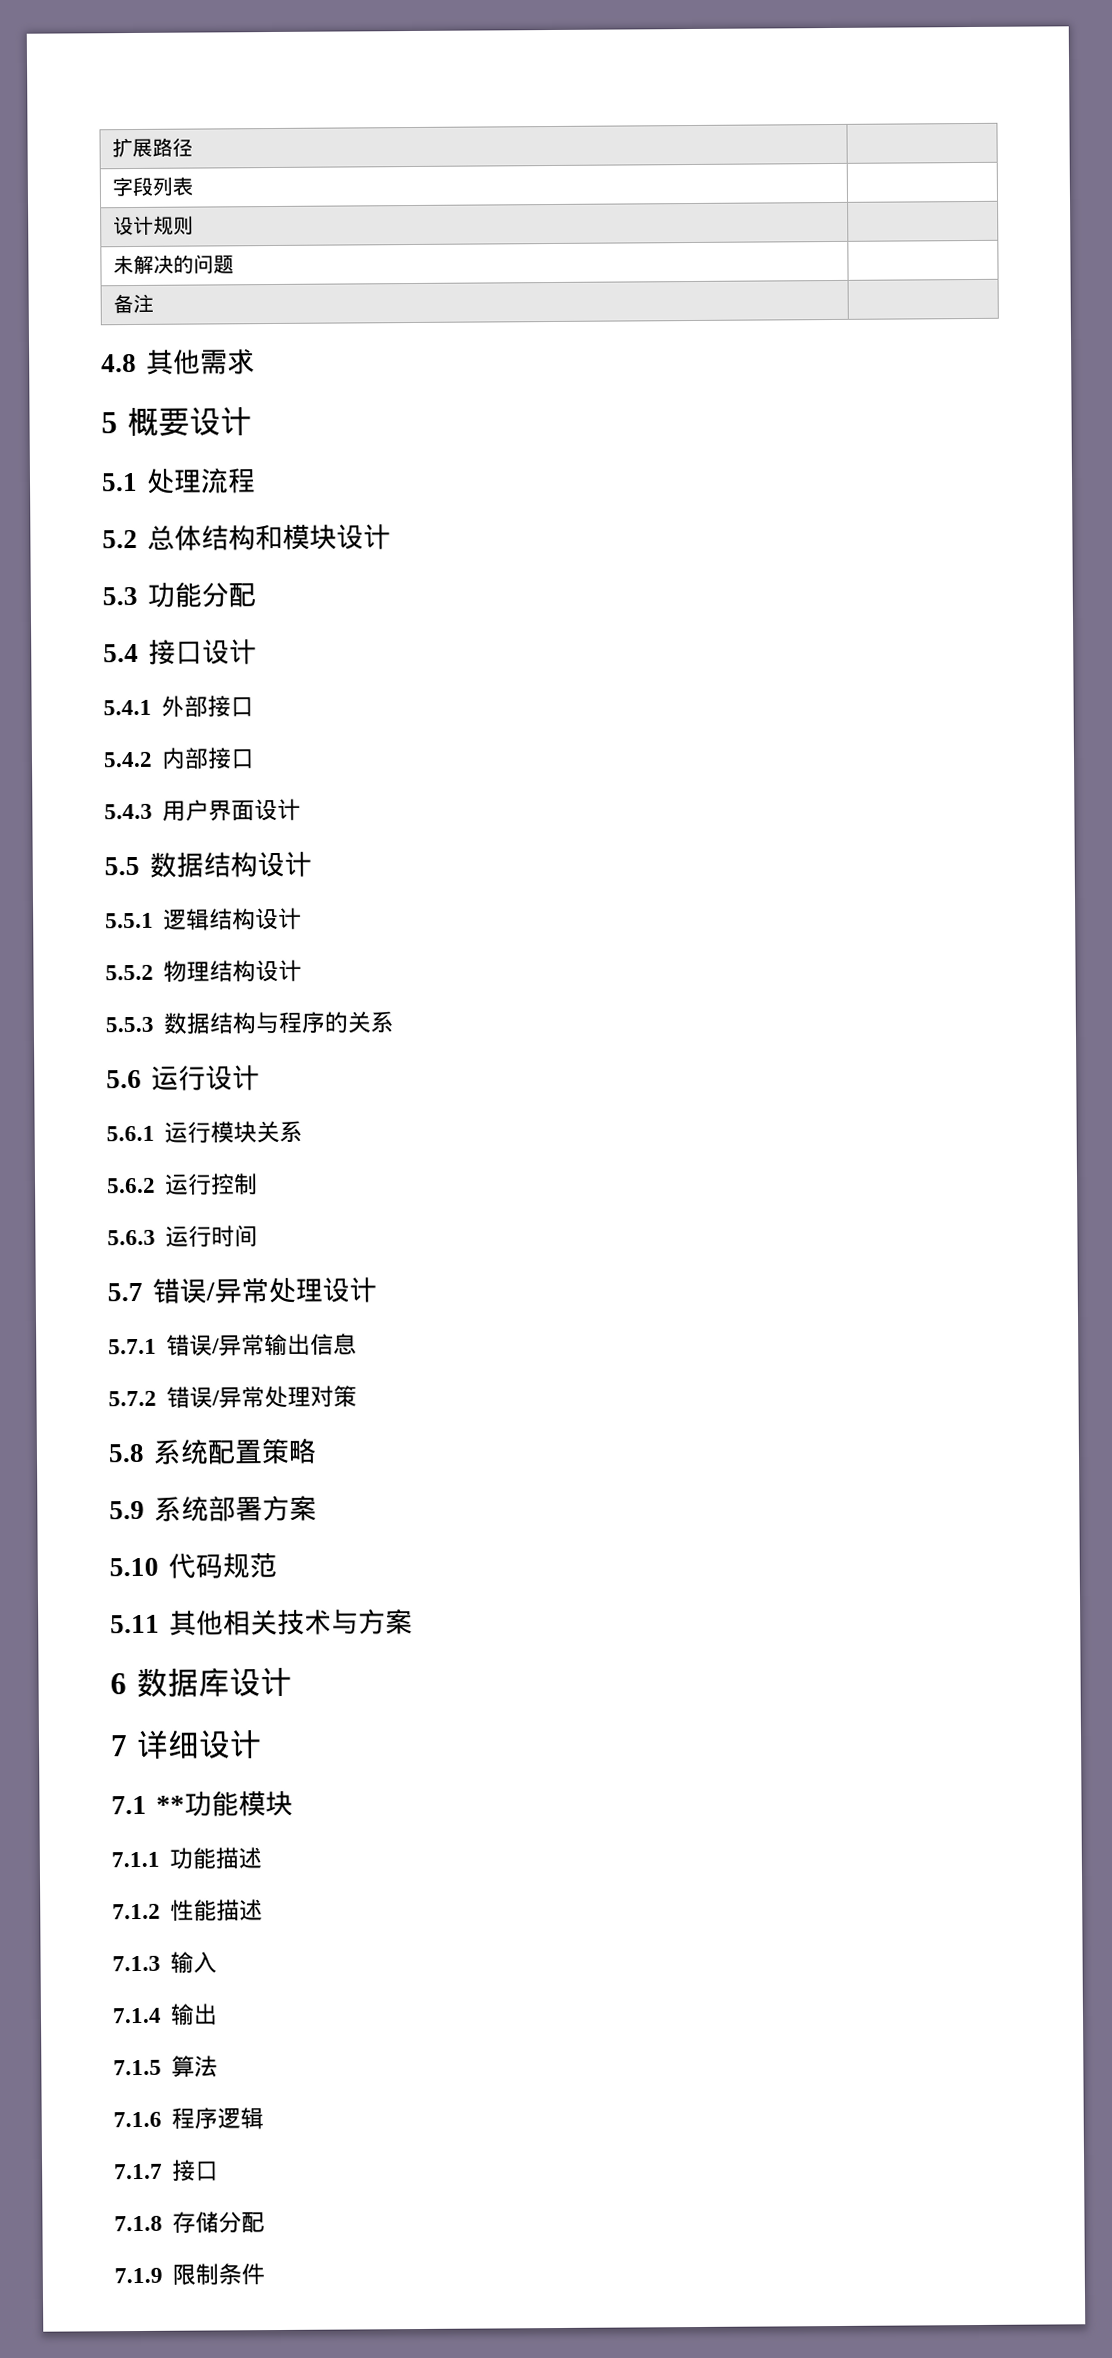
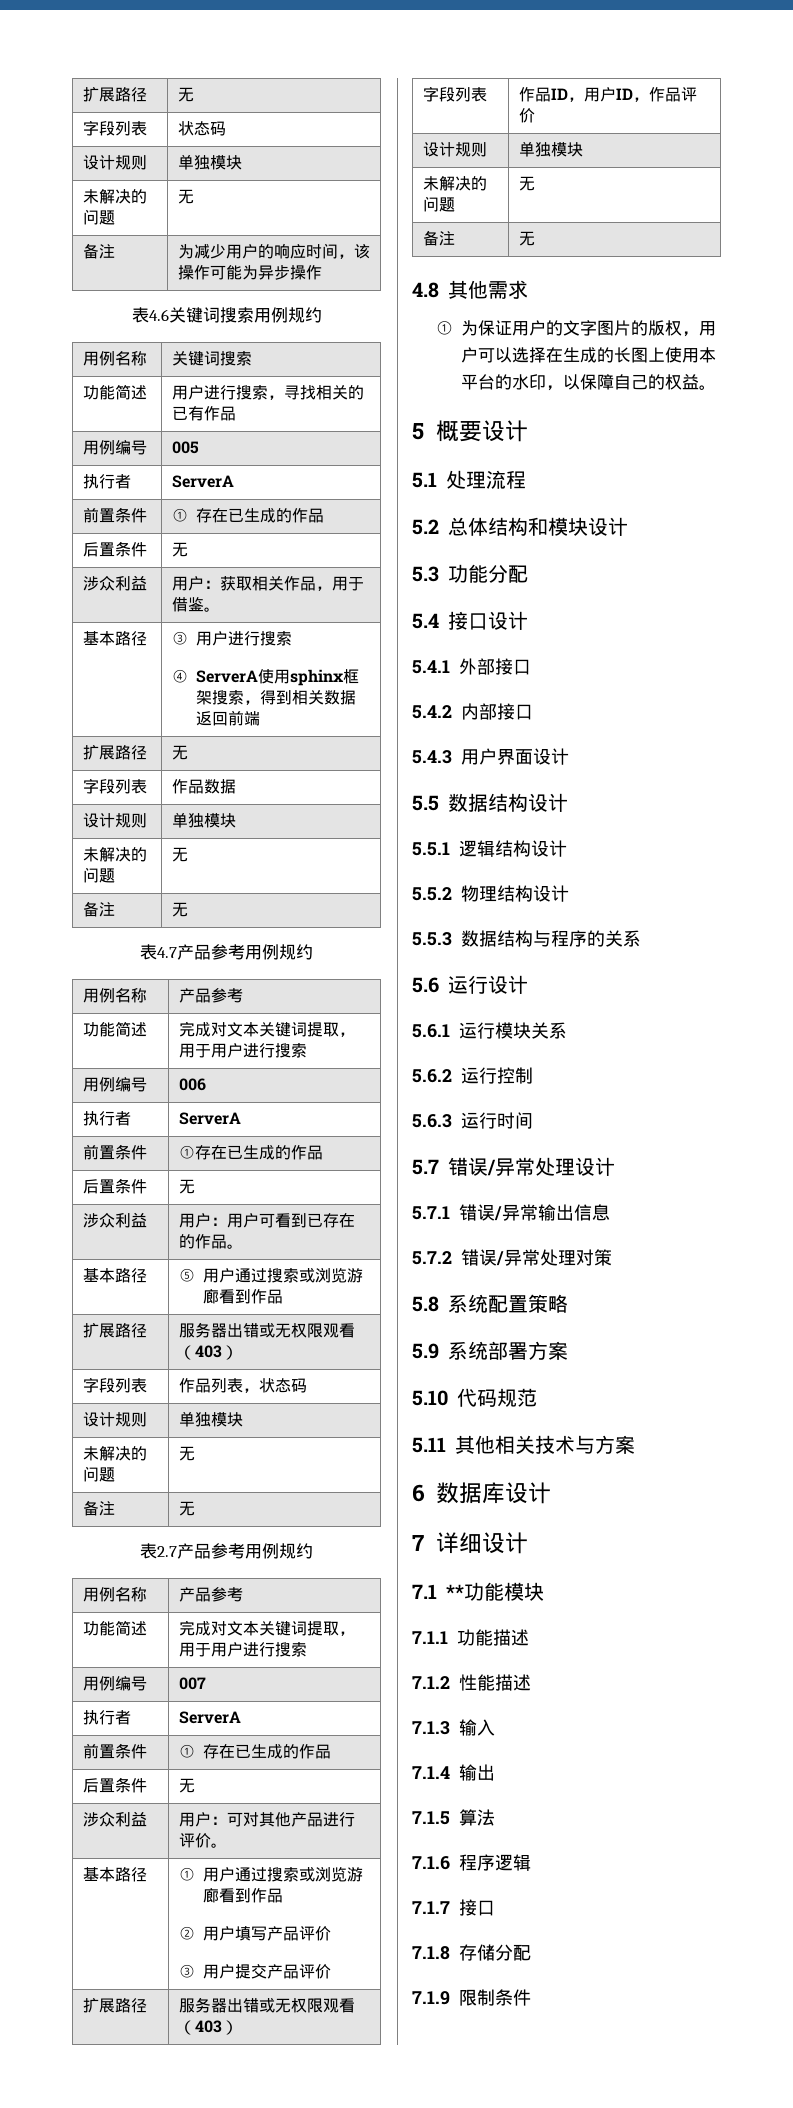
[112,137,194,158] [112,176,194,197] [113,215,195,236] [113,254,235,275] [113,293,155,314] [101,348,255,375] 扩展路径 | // 字段列表 | // 设计规则 | // 未解决的问题 | // 备注 | // 4.8其他需求 -> [82,87,147,102] [177,87,194,102] [82,120,147,136] [177,121,226,136] [82,155,147,170] [177,154,242,170] [82,189,147,204] [82,209,115,225] [177,189,194,204] [82,243,115,259] [177,243,370,259] [177,265,322,280] [131,307,322,323] [82,351,147,366] [171,351,252,366] [82,384,147,400] [171,385,364,400] [171,406,236,421] [82,440,147,455] [171,441,199,454] [82,474,131,489] [171,475,234,488] [82,507,147,523] [171,508,325,523] [82,541,147,557] [171,542,188,557] [82,575,147,591] [171,576,364,591] [171,597,220,612] [82,631,147,646] [171,631,293,646] [171,669,360,686] [196,690,357,705] [196,710,261,726] [82,745,147,760] [171,745,188,760] [82,778,147,794] [171,779,236,794] [82,813,147,828] [171,812,236,828] [82,847,147,862] [82,867,115,883] [171,847,188,862] [82,901,115,917] [171,902,188,917] [140,944,313,960] [82,988,147,1003] [178,988,243,1003] [82,1021,147,1037] [178,1021,355,1037] [178,1043,307,1058] [82,1077,147,1092] [178,1078,206,1091] [82,1111,131,1126] [178,1112,241,1125] [82,1144,147,1160] [178,1145,323,1160] [82,1178,147,1194] [178,1179,195,1194] [82,1212,147,1228] [178,1213,355,1228] [178,1234,243,1249] [82,1268,147,1283] [178,1267,364,1283] [203,1289,284,1304] [82,1323,147,1338] [178,1322,355,1338] [178,1345,238,1360] [82,1377,147,1393] [178,1378,307,1393] [82,1412,147,1427] [178,1411,243,1427] [82,1446,147,1461] [82,1466,115,1482] [178,1446,195,1461] [82,1500,115,1516] [178,1501,195,1516] [140,1543,313,1559] [82,1587,147,1602] [178,1587,243,1602] [82,1620,147,1636] [178,1620,355,1636] [178,1642,307,1657] [82,1676,147,1691] [178,1677,206,1690] [82,1710,131,1725] [178,1711,241,1724] [82,1743,147,1759] [178,1744,332,1759] [82,1777,147,1793] [178,1778,195,1793] [82,1811,147,1827] [178,1812,355,1827] [178,1833,227,1848] [82,1867,147,1882] [178,1866,364,1882] [203,1888,284,1903] [178,1926,332,1941] [178,1964,332,1979] [82,1998,147,2013] [178,1997,355,2013] [178,2020,238,2035] [422,86,487,102] [518,87,697,102] [518,108,535,123] [422,142,487,157] [518,141,583,157] [422,176,487,191] [422,196,455,212] [518,176,535,191] [422,230,455,246] [518,231,535,246] [412,280,528,299] [435,320,717,337] [461,347,717,363] [461,374,717,391] 扩展路径 | 无 // 字段列表 | 状态码 // 设计规则 | 单独模块 // 未解决的问题 | 无 // 备注 | 为减少用户的响应时间，该操作可能为异步操作 // 表4.6关键词搜索用例规约 // 用例名称 | 关键词搜索 // 功能简述 | 用户进行搜索，寻找相关的已有作品 // 用例编号 | 005 // 执行者 | ServerA // 前置条件 | ①存在已生成的作品 // 后置条件 | 无 // 涉众利益 | 用户：获取相关作品，用于借鉴。 // 基本路径 | ③用户进行搜索 // ④ ServerA使用sphinx框架搜索，得到相关数据返回前端 // 扩展路径 | 无 // 字段列表 | 作品数据 // 设计规则 | 单独模块 // 未解决的问题 | 无 // 备注 | 无 // 表4.7产品参考用例规约 // 用例名称 | 产品参考 // 功能简述 | 完成对文本关键词提取，用于用户进行搜索 // 用例编号 | 006 // 执行者 | ServerA // 前置条件 | ①存在已生成的作品 // 后置条件 | 无 // 涉众利益 | 用户：用户可看到已存在的作品。 // 基本路径 | ⑤用户通过搜索或浏览游廊看到作品 // 扩展路径 | 服务器出错或无权限观看（403） // 字段列表 | 作品列表，状态码 // 设计规则 | 单独模块 // 未解决的问题 | 无 // 备注 | 无 // 表2.7产品参考用例规约 // 用例名称 | 产品参考 // 功能简述 | 完成对文本关键词提取，用于用户进行搜索 // 用例编号 | 007 // 执行者 | ServerA // 前置条件 | ①存在已生成的作品 // 后置条件 | 无 // 涉众利益 | 用户：可对其他产品进行评价。 // 基本路径 | ①用户通过搜索或浏览游廊看到作品 // ②用户填写产品评价 // ③用户提交产品评价 // 扩展路径 | 服务器出错或无权限观看（403） // 字段列表 | 作品ID，用户ID，作品评价 // 设计规则 | 单独模块 // 未解决的问题 | 无 // 备注 | 无 // 4.8其他需求 // ①为保证用户的文字图片的版权，用户可以选择在生成的长图上使用本平台的水印，以保障自己的权益。

